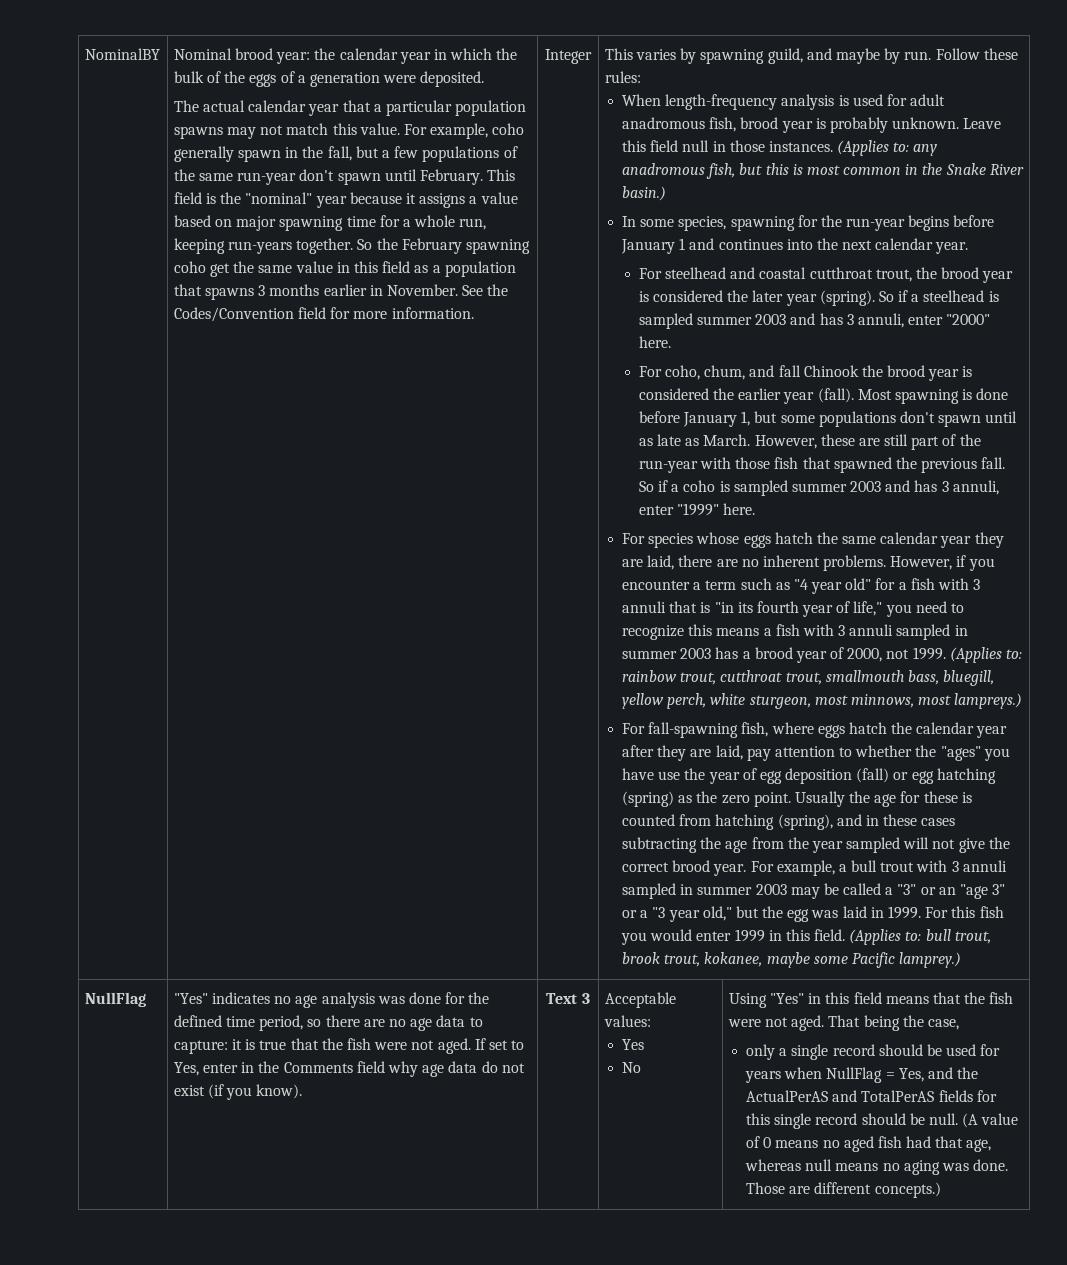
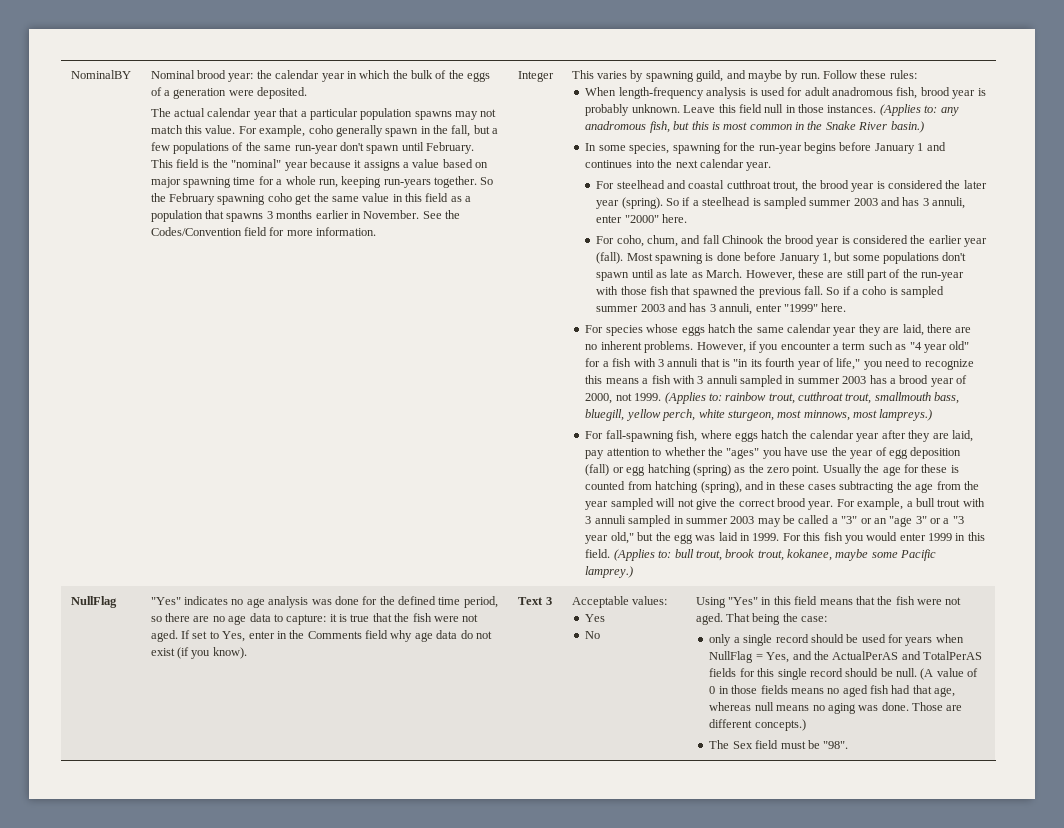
[928,1019,960,1030] case, -> [801,616,828,622] case:
(772, 1142) none -> [718,685,788,694] in those fields
(941, 1190) none -> [709,740,849,749] // The Sex field must be "98".

